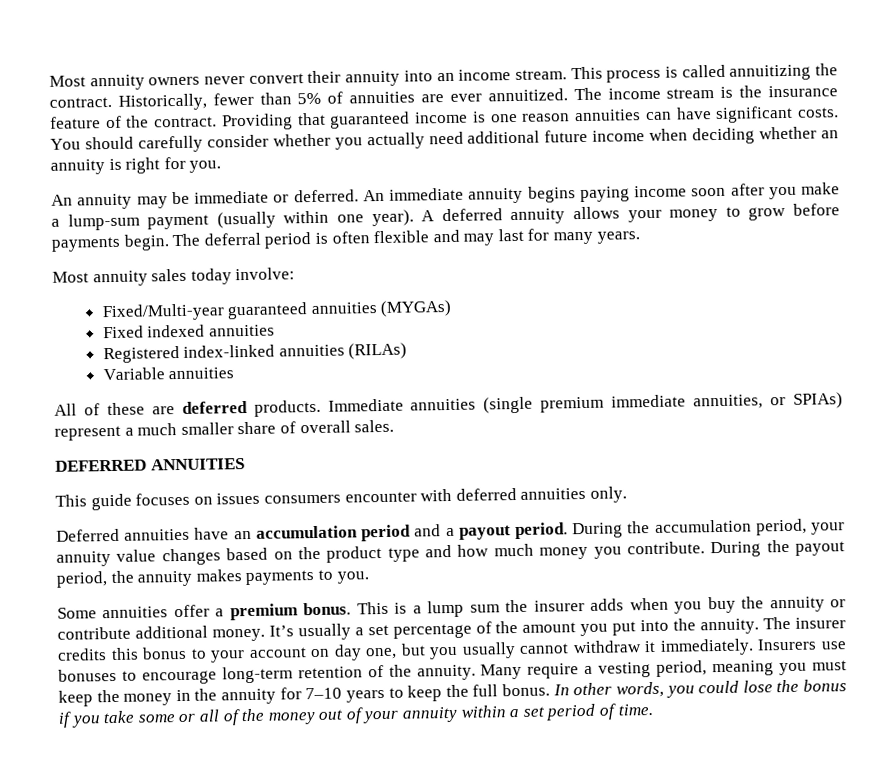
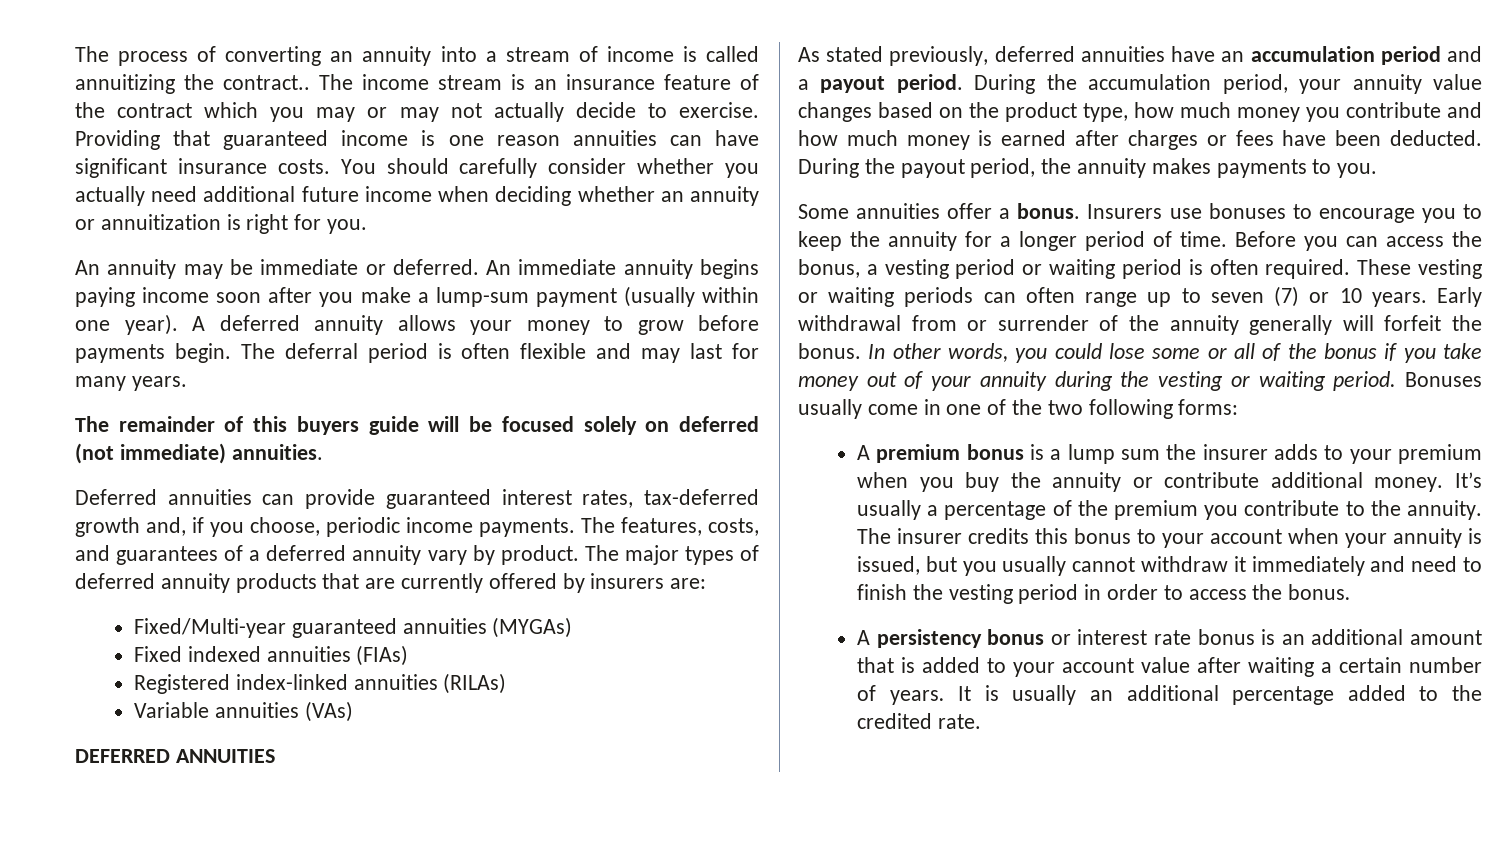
[49,63,838,91] [49,88,568,111] Most annuity owners never convert their annuity into an income stream. This process is called annuitizing the contract. Historically, fewer than 5% of annuities are ever annuitized. -> [75,46,759,66] [75,74,310,94] The process of converting an annuity into a stream of income is called annuitizing the contract..
[739,85,763,98] the -> [534,79,557,90] an
[154,116,218,128] contract. -> [117,102,759,122] contract which you may or may not actually decide to exercise.
(794, 114) none -> [177,158,267,174] insurance
(105, 167) none -> [75,214,221,230] or annuitization
[52,267,296,287] Most annuity sales today involve: -> [75,416,760,435] [75,443,323,464] [75,489,759,509] [75,517,759,537] [75,545,759,565] [75,573,707,593] The remainder of this buyers guide will be focused solely on deferred (not immediate) annuities. // Deferred annuities can provide guaranteed interest rates, tax-deferred growth and, if you choose, periodic income payments. The features, costs, and guarantees of a deferred annuity vary by product. The major types of deferred annuity products that are currently offered by insurers are:
(275, 330) none -> [356,645,409,666] (FIAs)
[54,392,843,417] [54,419,395,441] [55,458,245,472] [55,486,627,511] [56,528,120,542] // All of these are deferred products. Immediate annuities (single premium immediate annuities, or SPIAs) represent a much smaller share of overall sales. // DEFERRED ANNUITIES // This guide focuses on issues consumers encounter with deferred annuities only. // Deferred -> [304,701,353,722] [75,749,275,763] [798,46,1075,66] (VAs) // DEFERRED ANNUITIES // As stated previously, deferred
[387,541,705,562] type and how much money you contribute. -> [1083,102,1482,122] [798,130,1482,150] type, how much money you contribute and how much money is earned after charges or fees have been deducted.
[229,601,389,621] premium bonus. This -> [1017,203,1482,223] [798,231,1482,251] [798,259,1482,279] [798,286,1482,307] [798,315,1482,335] [798,343,1482,363] [798,371,1482,391] [798,399,1239,419] [856,444,1024,463] bonus. Insurers use bonuses to encourage you to keep the annuity for a longer period of time. Before you can access the bonus, a vesting period or waiting period is often required. These vesting or waiting periods can often range up to seven (7) or 10 years. Early withdrawal from or surrender of the annuity generally will forfeit the bonus. In other words, you could lose some or all of the bonus if you take money out of your annuity during the vesting or waiting period. Bonuses usually come in one of the two following forms: // A premium bonus
(625, 604) none -> [1324,444,1482,464] to your premium
[367,624,389,636] set -> (939, 510) none
[522,619,670,637] amount you put into -> [1113,500,1365,520] premium you contribute to
[310,644,398,661] on day one, -> [1287,528,1482,548] [856,556,920,575] when your annuity is issued,
[659,638,847,656] [58,660,847,685] [58,679,847,707] [58,703,653,728] immediately. Insurers use bonuses to encourage long-term retention of the annuity. Many require a vesting period, meaning you must keep the money in the annuity for 7–10 years to keep the full bonus. In other words, you could lose the bonus if you take some or all of the money out of your annuity within a set period of time. -> [1251,556,1482,576] [856,584,1352,604] [856,629,1482,648] [856,657,1482,677] [856,685,1482,705] [856,713,981,729] immediately and need to finish the vesting period in order to access the bonus. // A persistency bonus or interest rate bonus is an additional amount that is added to your account value after waiting a certain number of years. It is usually an additional percentage added to the credited rate.

